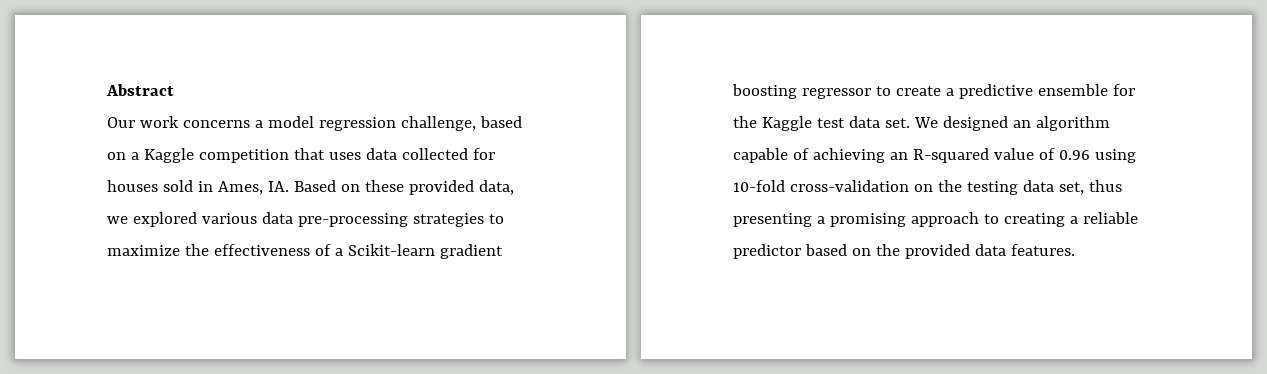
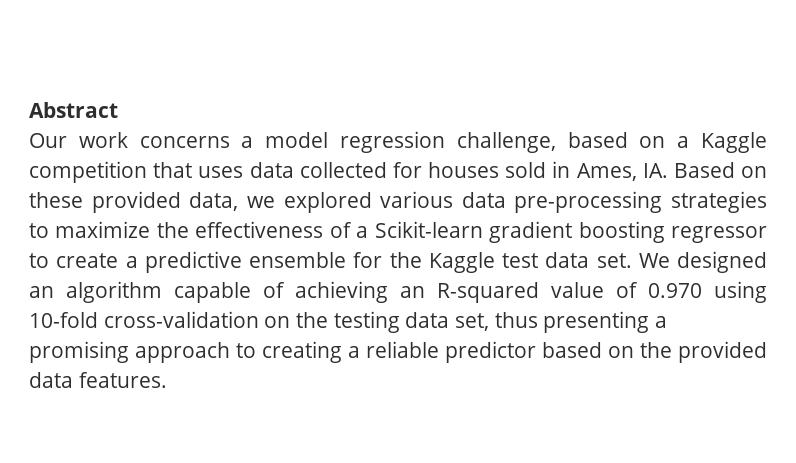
[1058,150,1090,160] 0.96 -> [648,283,702,298] 0.970

